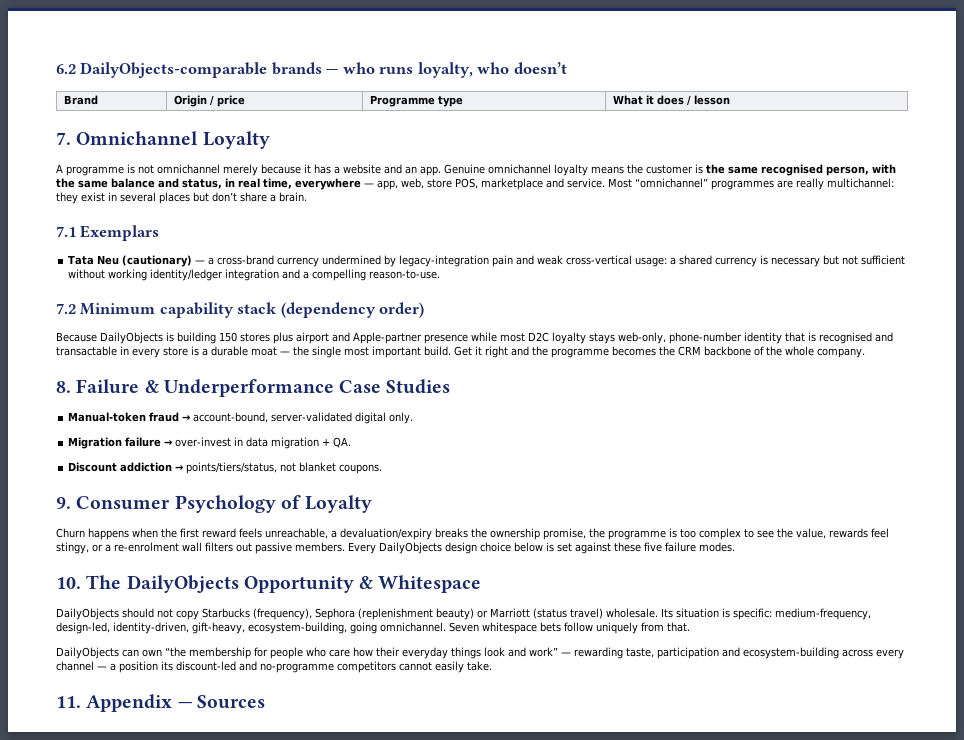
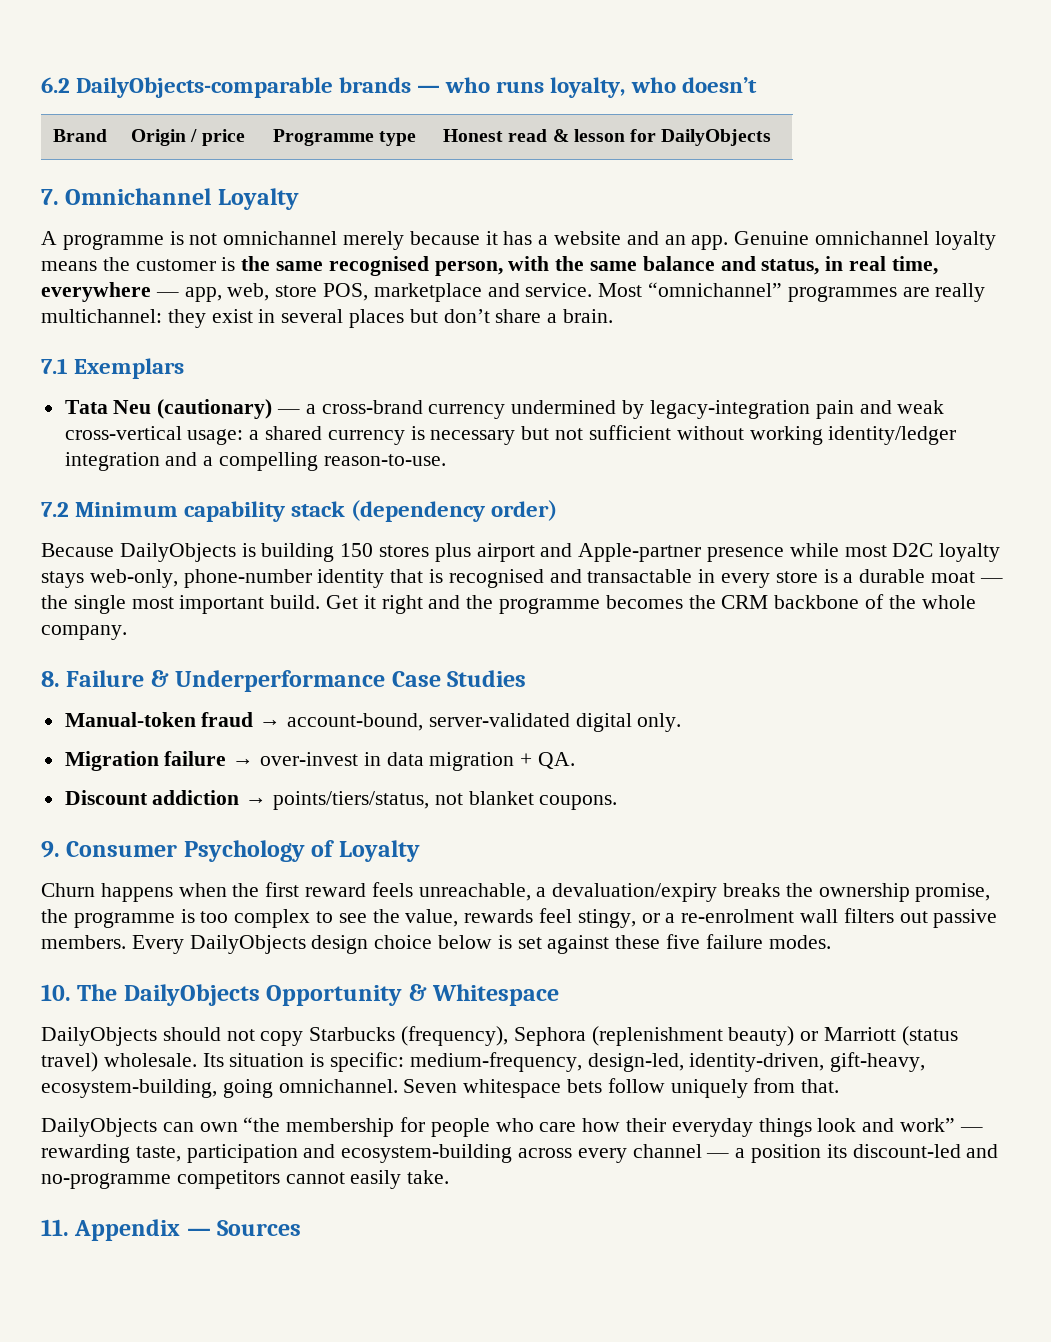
[612,95,691,106] What it does / -> [442,129,569,142] Honest read &
(730, 100) none -> [630,129,772,146] for DailyObjects

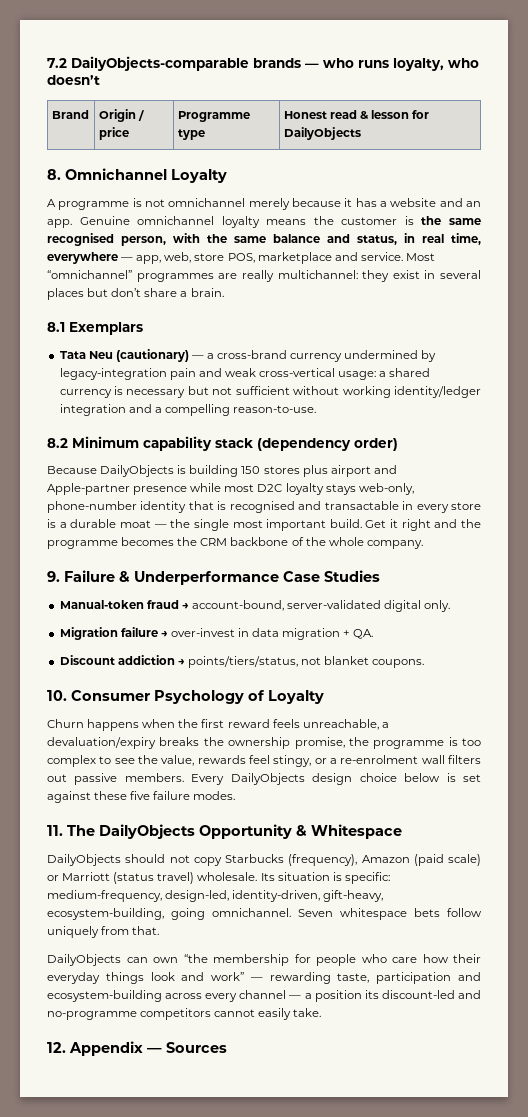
[41,77,70,93] 6.2 -> [47,58,67,68] 7.2
[41,189,59,205] 7. -> [47,169,61,180] 8.
[41,358,68,374] 7.1 -> [47,322,65,332] 8.1
[41,502,69,517] 7.2 -> [47,438,68,448] 8.2
[41,671,60,687] 8. -> [47,571,60,582] 9.
[41,841,60,858] 9. -> [47,690,67,701] 10.
[41,984,71,1001] 10. -> [47,825,63,836] 11.
[513,1026,795,1046] Sephora (replenishment beauty) -> [361,854,481,866] Amazon (paid scale)
[41,1219,69,1236] 11. -> [47,1042,66,1053] 12.

